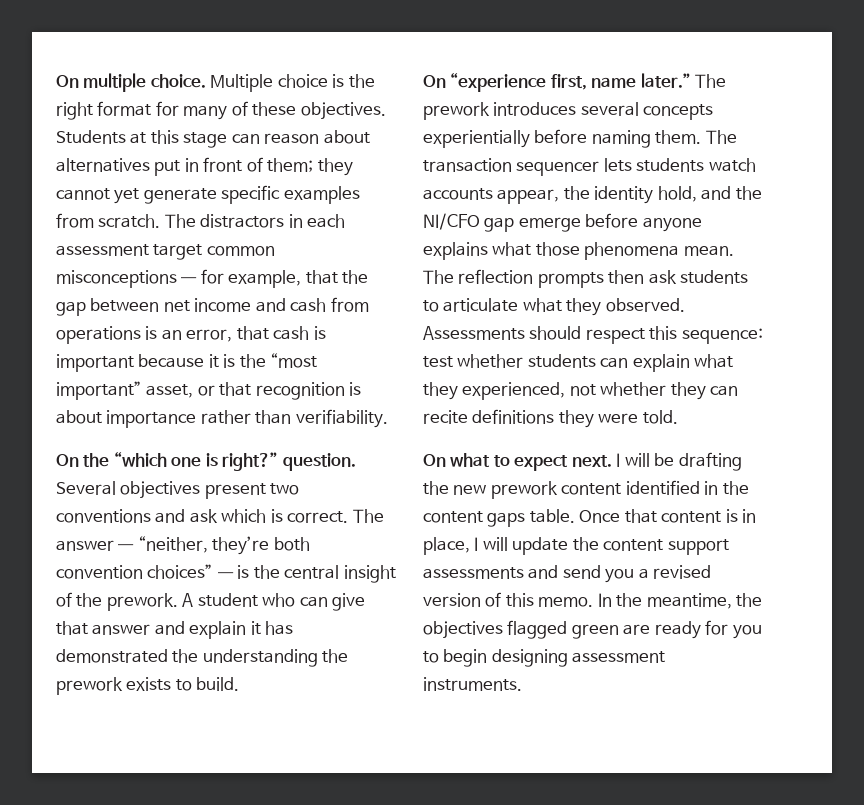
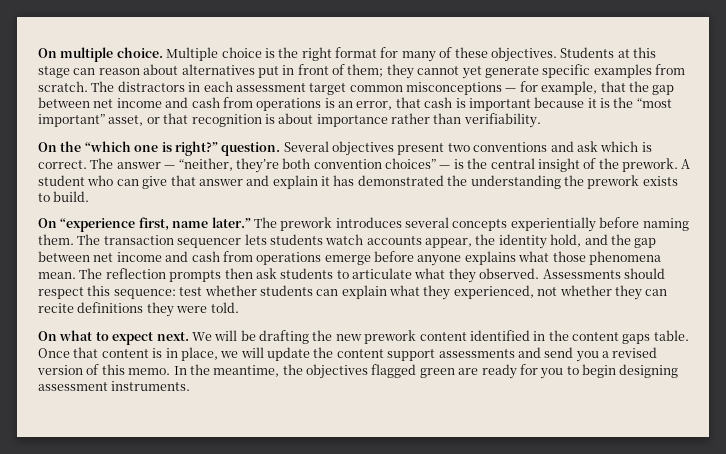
[423,213,515,232] NI/CFO gap -> [634,238,657,248] [38,251,322,265] gap between net income and cash from operations
[616,453,621,467] I -> [191,332,212,341] We
[474,537,479,551] I -> [220,351,239,358] we

